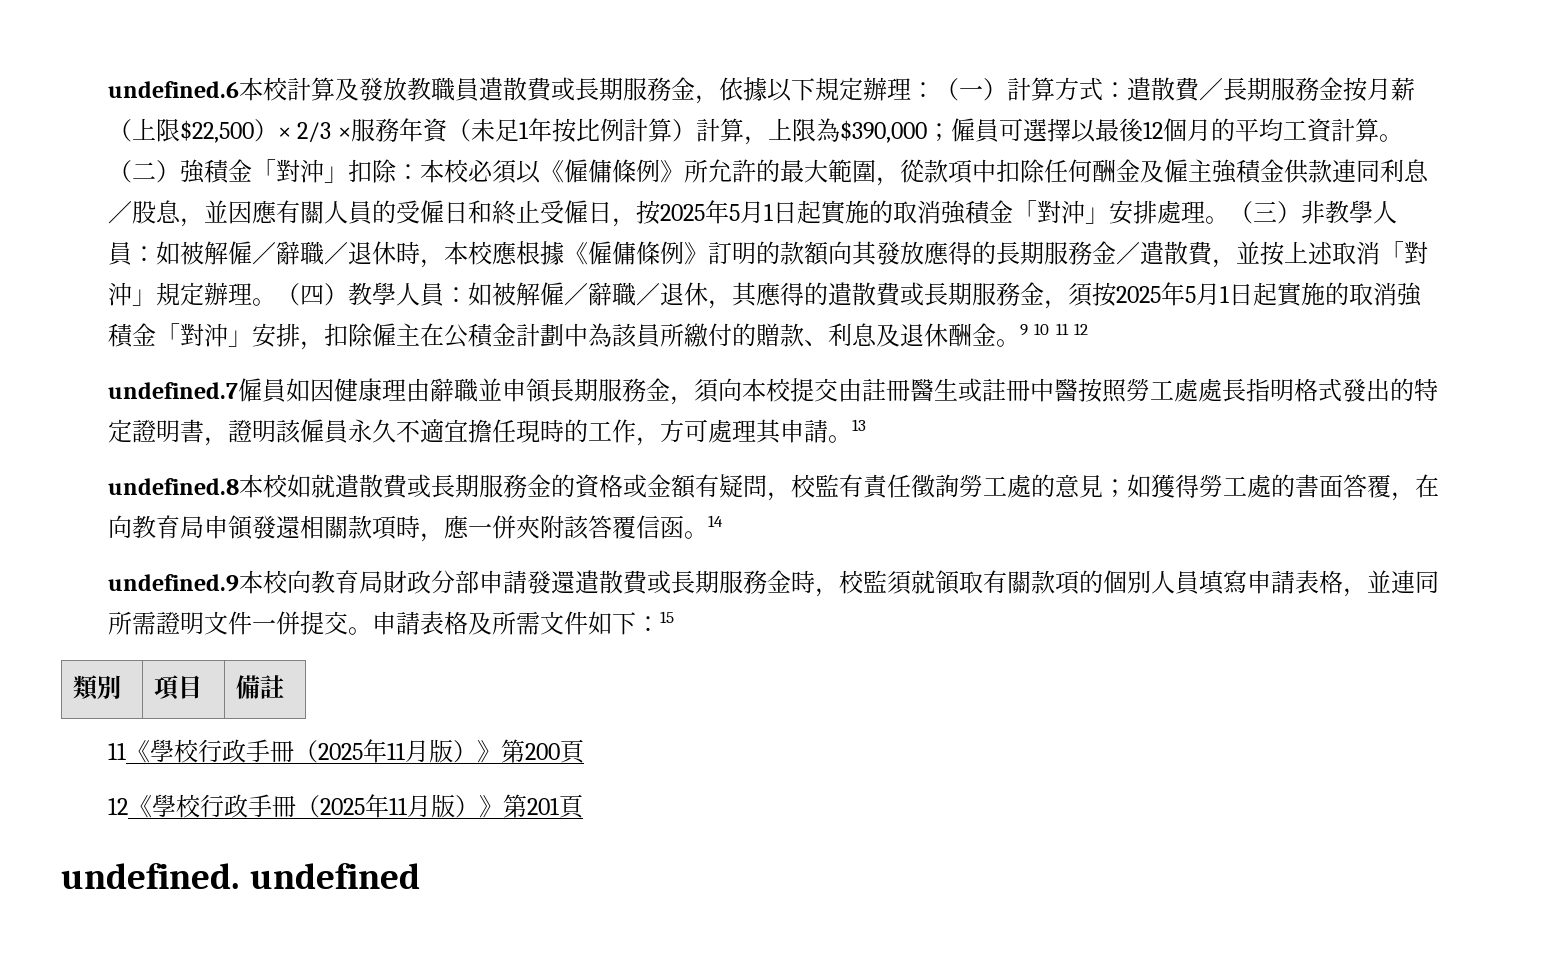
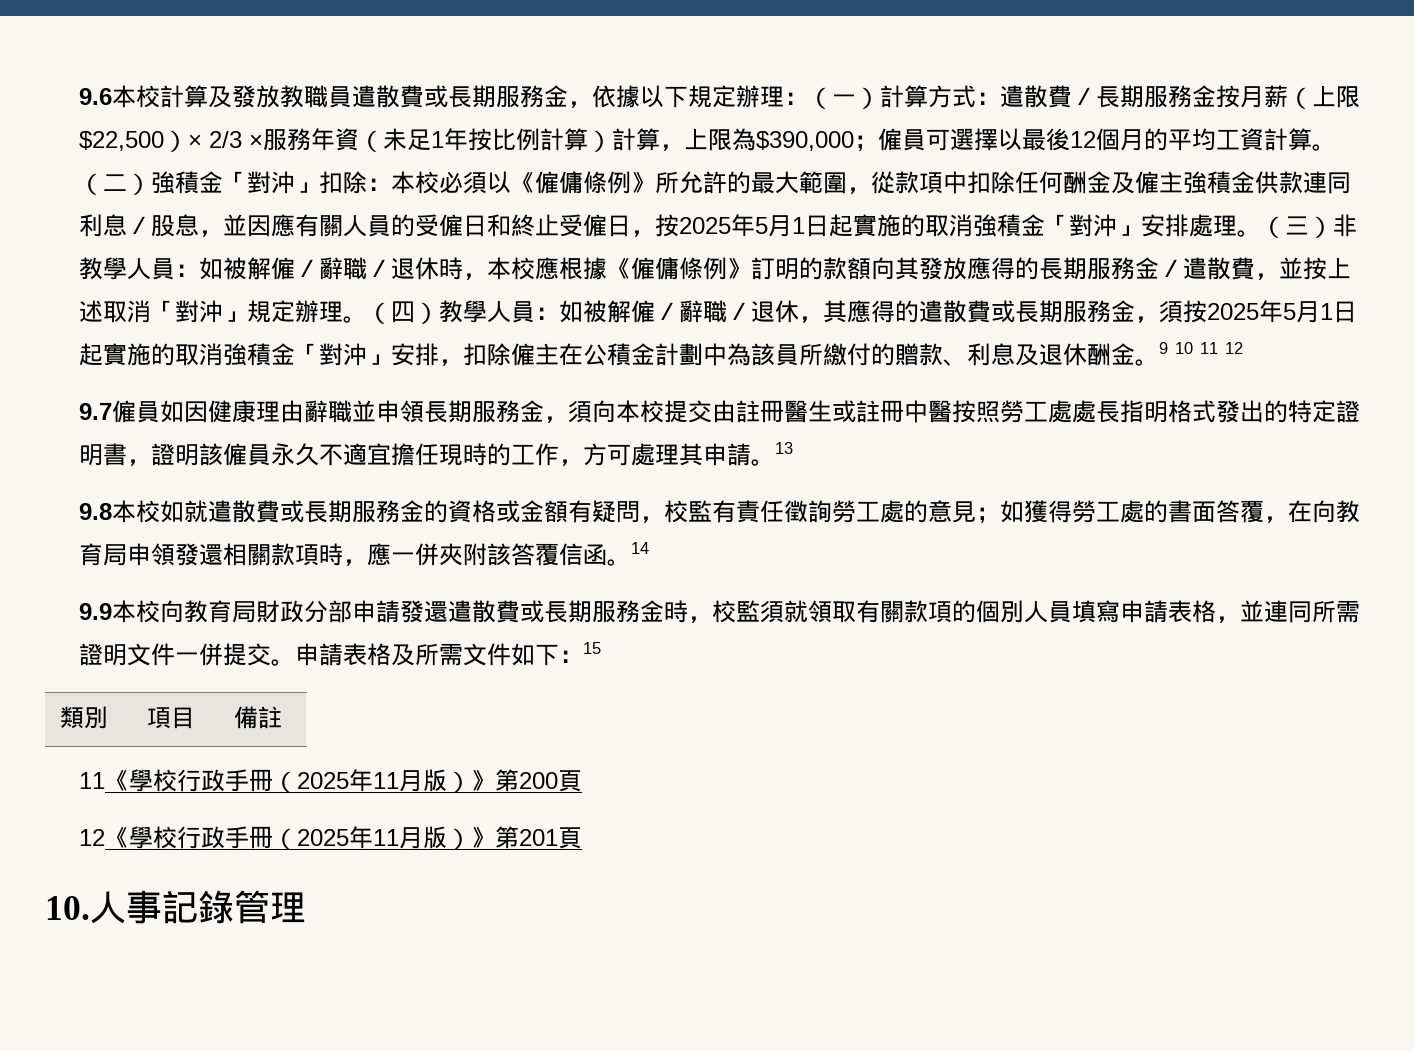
[107,81,239,98] undefined.6 -> [78,88,112,105] 9.6
[107,382,238,399] undefined.7 -> [78,403,112,420] 9.7
[107,478,239,495] undefined.8 -> [78,503,112,520] 9.8
[107,574,239,592] undefined.9 -> [78,603,112,620] 9.9
[61,863,420,889] undefined. undefined -> [45,890,306,924] 10.人事記錄管理

